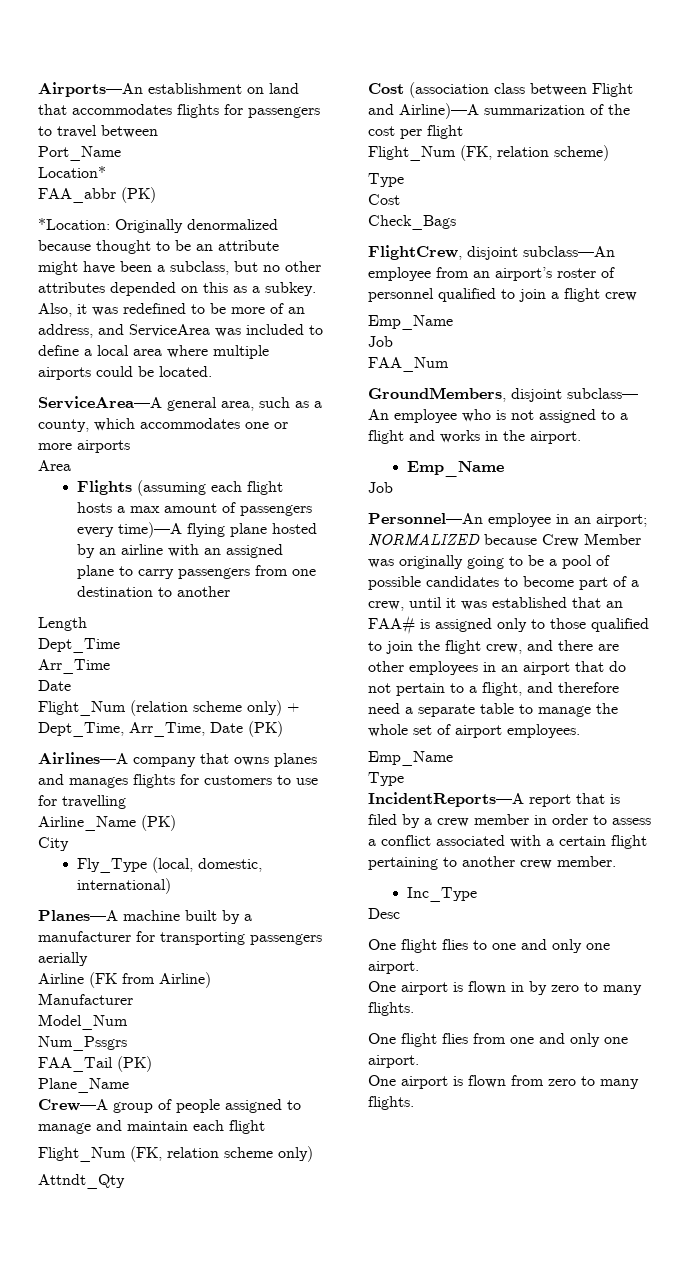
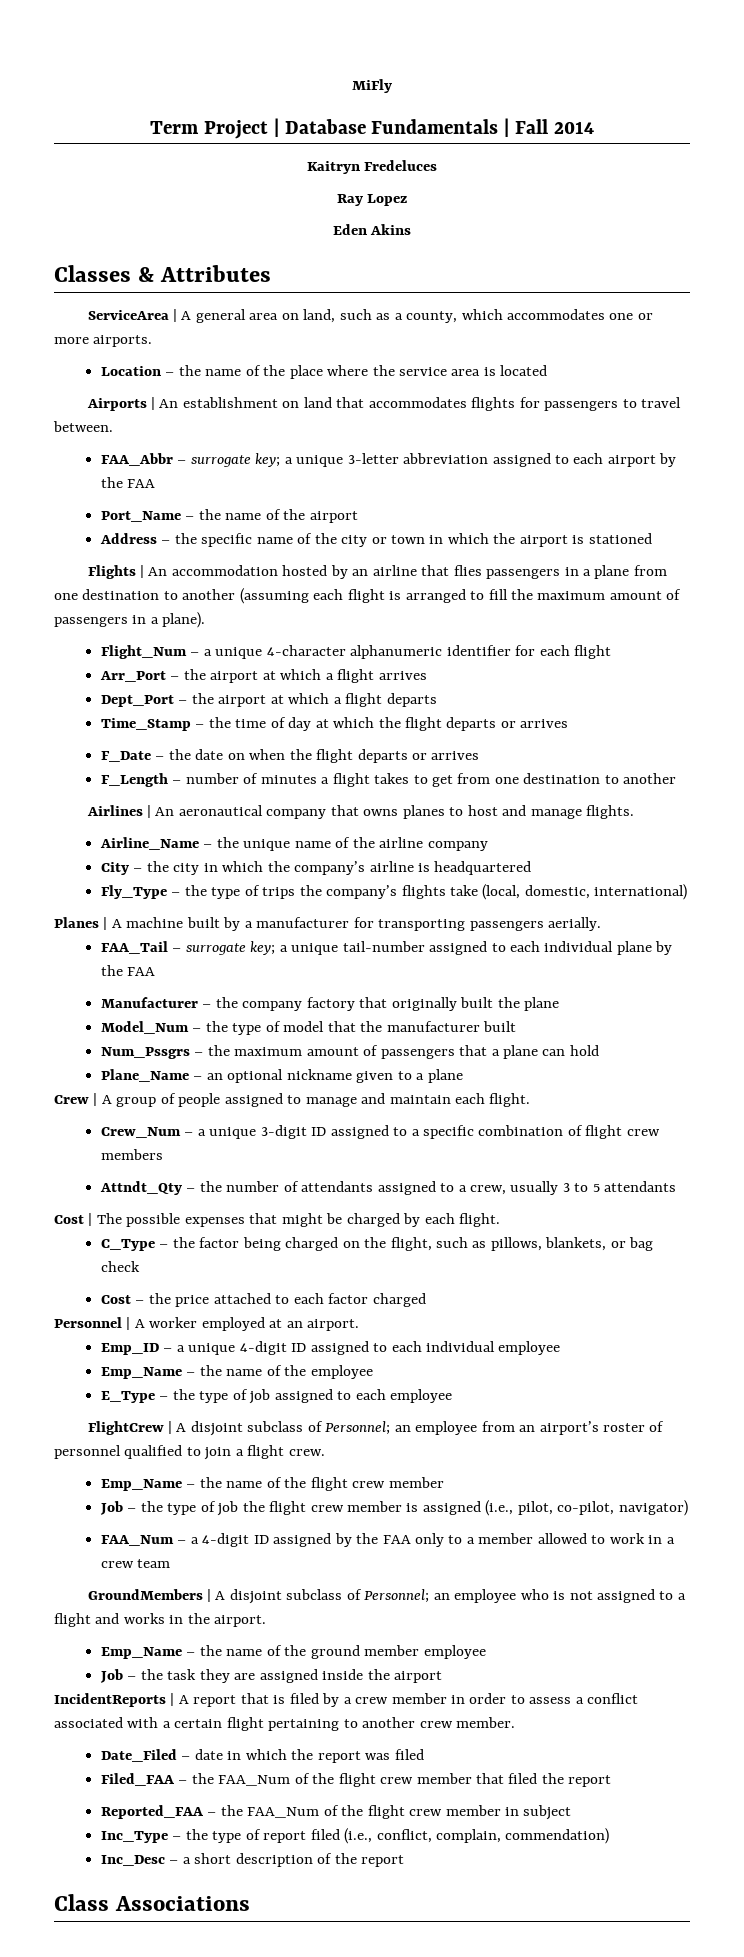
[38,82,143,97] Airports—An -> [352,79,392,93] [149,118,595,139] [306,160,438,174] [336,194,408,206] [332,224,412,235] [54,265,272,282] [87,309,653,323] [54,335,153,347] [100,365,548,379] [86,397,179,411] MiFly // Term Project | Database Fundamentals | Fall 2014 // Kaitryn Fredeluces // Ray Lopez // Eden Akins // Classes & Attributes // ServiceArea | A general area on land, such as a county, which accommodates one or more airports. // Location – the name of the place where the service area is located // Airports | An
[101,125,158,138] [38,146,121,161] [38,166,106,178] [38,187,156,203] [38,218,278,233] [38,240,279,254] [38,261,321,275] [38,282,316,296] [38,303,305,317] [38,324,323,338] [38,345,269,359] [38,366,212,380] [38,396,322,411] [38,418,288,432] [38,440,130,453] [38,460,71,471] [77,480,284,496] [77,502,313,516] [77,522,318,538] [77,544,284,558] [77,565,251,579] between // Port_Name // Location* // FAA_abbr (PK) // *Location: Originally denormalized because thought to be an attribute might have been a subclass, but no other attributes depended on this as a subkey. Also, it was redefined to be more of an address, and ServiceArea was included to define a local area where multiple airports could be located. // ServiceArea—A general area, such as a county, which accommodates one or more airports // Area // Flights (assuming each flight hosts a max amount of passengers every time)—A flying plane hosted by an airline with an assigned plane to carry passengers -> [53,421,113,432] [100,453,677,467] [100,477,156,488] [100,509,358,523] [99,533,652,547] [87,565,667,579] [54,588,682,604] [54,612,206,628] [100,645,612,659] [99,669,427,683] [100,693,437,707] [100,717,569,731] [100,749,480,763] [100,773,454,787] between. // FAA_Abbr – surrogate key; a unique 3-letter abbreviation assigned to each airport by the FAA // Port_Name – the name of the airport // Address – the specific name of the city or town in which the airport is stationed // Flights | An accommodation hosted by an airline that flies passengers in a plane from one destination to another (assuming each flight is arranged to fill the maximum amount of passengers in a plane). // Flight_Num – a unique 4-character alphanumeric identifier for each flight // Arr_Port – the airport at which a flight arrives // Dept_Port – the airport at which a flight departs // Time_Stamp – the time of day at which the flight departs or arrives // F_Date – the date on when the flight departs or arrives // F_Length – number of minutes a flight takes to get
[38,617,87,631] [38,638,120,653] [38,659,110,674] [38,680,71,691] [38,700,299,716] [38,721,283,737] [38,752,317,767] [38,774,318,788] [38,795,126,809] [38,815,176,831] [38,837,69,851] [77,858,148,873] Length // Dept_Time // Arr_Time // Date // Flight_Num (relation scheme only) + Dept_Time, Arr_Time, Date (PK) // Airlines—A company that owns planes and manages flights for customers to use for travelling // Airline_Name (PK) // City // Fly_Type -> [86,805,634,819] [99,837,488,851] [100,861,532,875] [100,885,479,899] Airlines | An aeronautical company that owns planes to host and manage flights. // Airline_Name – the unique name of the airline company // City – the city in which the company’s airline is headquartered // Fly_Type – the type of trips the company’s flights take
[38,910,118,921] Planes—A -> [54,917,122,930] Planes | A
[38,952,88,966] [38,972,211,988] [38,993,133,1005] [38,1014,128,1030] [38,1036,127,1051] [38,1056,152,1072] [38,1078,129,1093] [38,1099,108,1111] aerially // Airline (FK from Airline) // Manufacturer // Model_Num // Num_Pssgrs // FAA_Tail (PK) // Plane_Name // Crew—A -> [548,917,602,931] [100,941,673,955] [100,965,156,976] [100,997,560,1011] [100,1021,517,1035] [100,1045,599,1059] [100,1069,463,1083] [54,1093,112,1106] aerially. // FAA_Tail – surrogate key; a unique tail-number assigned to each individual plane by the FAA // Manufacturer – the company factory that originally built the plane // Model_Num – the type of model that the manufacturer built // Num_Pssgrs – the maximum amount of passengers that a plane can hold // Plane_Name – an optional nickname given to a plane // Crew | A
[229,1120,265,1134] [38,1146,313,1162] [38,1174,125,1189] [368,82,633,98] [368,103,630,119] [368,125,463,139] [368,145,609,161] [368,173,404,187] [368,194,400,205] [368,215,456,230] [368,245,615,260] flight // Flight_Num (FK, relation scheme only) // Attndt_Qty // Cost (association class between Flight and Airline)—A summarization of the cost per flight // Flight_Num (FK, relation scheme) // Type // Cost // Check_Bags // FlightCrew, disjoint subclass—An -> [489,1093,531,1107] [100,1125,660,1139] [100,1149,163,1160] [99,1181,677,1195] [54,1213,501,1227] [100,1237,654,1251] [100,1261,140,1272] [100,1293,426,1307] [54,1317,360,1331] [100,1341,561,1355] [100,1365,373,1379] [100,1389,453,1404] [87,1421,411,1436] flight. // Crew_Num – a unique 3-digit ID assigned to a specific combination of flight crew members // Attndt_Qty – the number of attendants assigned to a crew, usually 3 to 5 attendants // Cost | The possible expenses that might be charged by each flight. // C_Type – the factor being charged on the flight, such as pillows, blankets, or bag check // Cost – the price attached to each factor charged // Personnel | A worker employed at an airport. // Emp_ID – a unique 4-digit ID assigned to each individual employee // Emp_Name – the name of the employee // E_Type – the type of job assigned to each employee // FlightCrew | A disjoint subclass of Personnel; an
[605,292,637,301] [368,315,453,330] [368,336,393,347] [368,357,449,372] [368,387,638,402] [368,409,389,420] crew // Emp_Name // Job // FAA_Num // GroundMembers, disjoint subclass— An -> [288,1449,325,1456] [100,1477,444,1491] [99,1500,688,1516] [100,1533,675,1547] [100,1559,171,1568] [87,1589,450,1604] crew. // Emp_Name – the name of the flight crew member // Job – the type of job the flight crew member is assigned (i.e., pilot, co-pilot, navigator) // FAA_Num – a 4-digit ID assigned by the FAA only to a member allowed to work in a crew team // GroundMembers | A disjoint subclass of Personnel; an
[368,482,393,493] [368,513,647,527] [368,533,641,547] [368,555,610,569] [368,576,639,590] [368,597,623,611] [368,615,649,635] [368,640,619,654] [368,661,626,675] [368,682,619,696] [368,703,618,717] [368,724,580,738] [368,751,453,766] [368,772,404,786] [368,792,524,807] // Job // Personnel—An employee in an airport; NORMALIZED because Crew Member was originally going to be a pool of possible candidates to become part of a crew, until it was established that an FAA# is assigned only to those qualified to join the flight crew, and there are other employees in an airport that do not pertain to a flight, and therefore need a separate table to manage the whole set of airport employees. // Emp_Name // Type // IncidentReports—A -> [186,1645,486,1659] [99,1669,443,1683] [54,1693,189,1707] – the name of the ground member employee // Job – the task they are assigned inside the airport // IncidentReports | A
[407,887,478,902] [368,908,400,919] [368,939,610,953] [368,961,419,974] [368,981,642,995] [368,1002,414,1016] [368,1033,628,1047] [368,1055,419,1068] [368,1075,639,1089] [368,1096,414,1110] Inc_Type // Desc // One flight flies to one and only one airport. // One airport is flown in by zero to many flights. // One flight flies from one and only one airport. // One airport is flown from zero to many flights. -> [100,1749,424,1763] [100,1773,612,1787] [100,1805,572,1820] [100,1828,610,1844] [100,1853,405,1867] [54,1894,251,1911] Date_Filed – date in which the report was filed // Filed_FAA – the FAA_Num of the flight crew member that filed the report // Reported_FAA – the FAA_Num of the flight crew member in subject // Inc_Type – the type of report filed (i.e., conflict, complain, commendation) // Inc_Desc – a short description of the report // Class Associations

